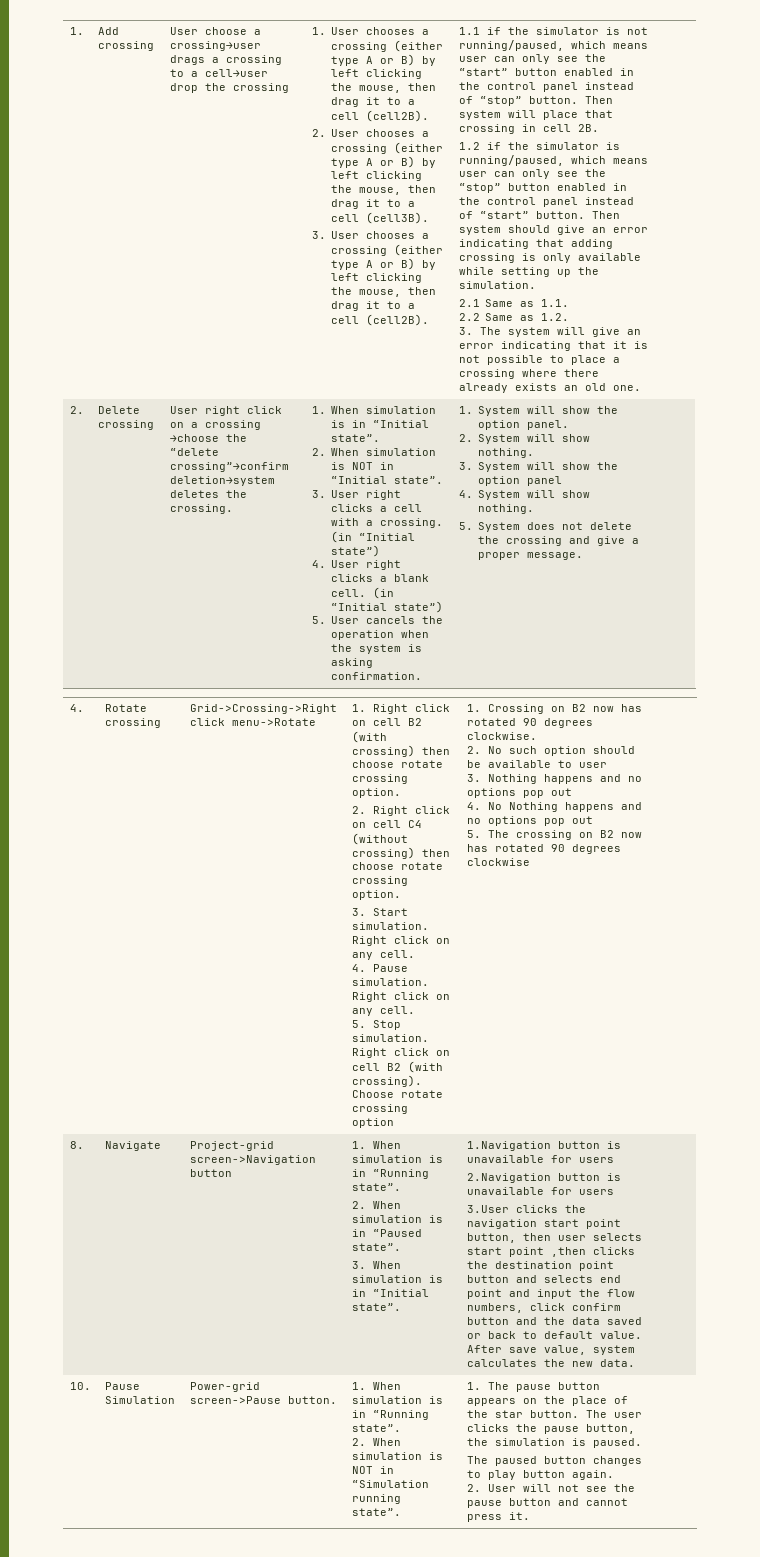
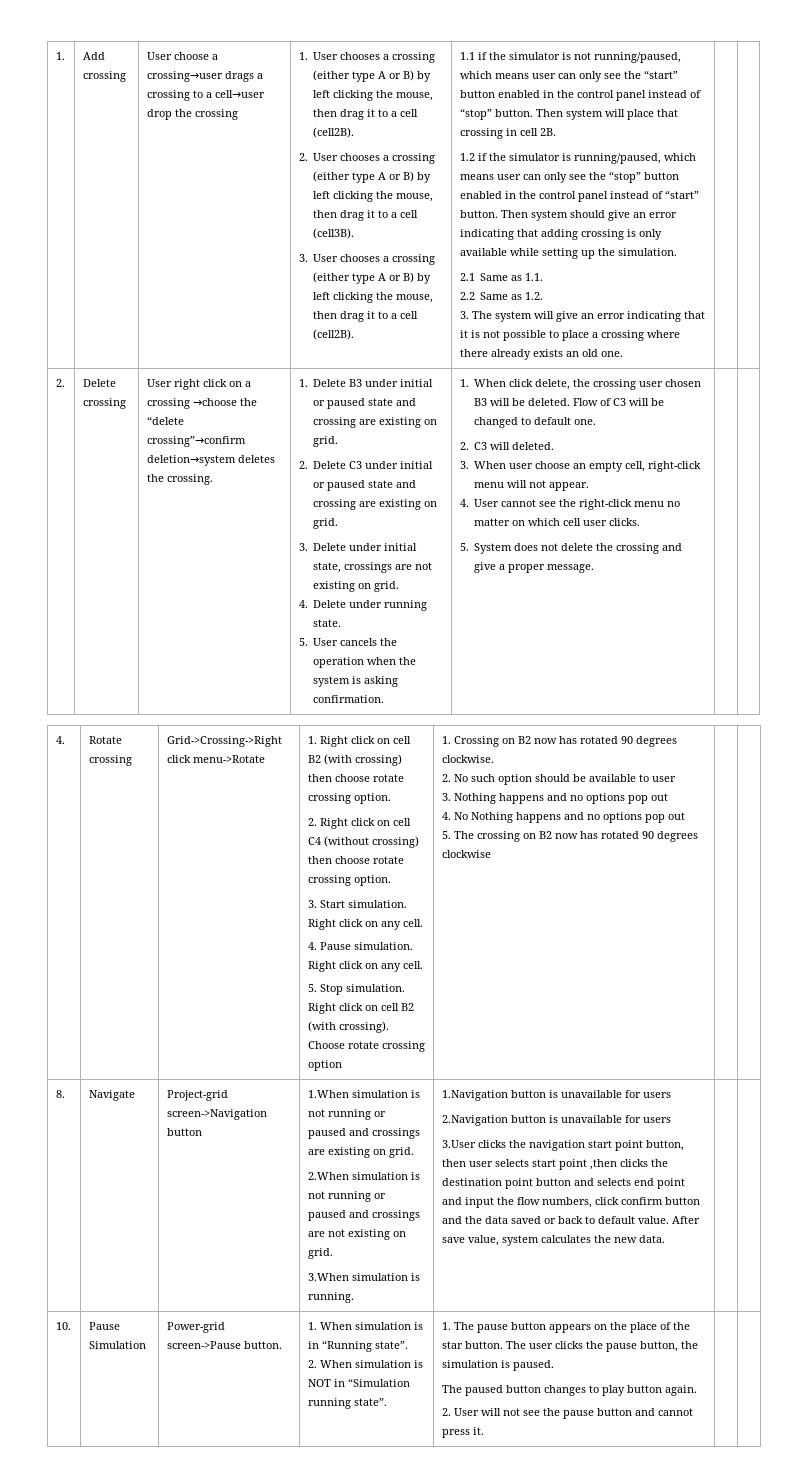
[331,406,437,414] [331,420,430,428] [331,434,381,442] [311,448,437,456] [331,462,395,470] [331,476,444,484] [311,490,402,500] [331,504,423,512] [331,518,444,528] [331,531,416,543] [331,545,381,557] [311,560,402,570] [331,574,430,582] [331,587,395,599] [331,601,444,613] When simulation is in “Initial state”. // 2. When simulation is NOT in “Initial state”. // 3. User right clicks a cell with a crossing. (in “Initial state”) // 4. User right clicks a blank cell. (in “Initial state”) -> [313,379,434,387] [313,398,417,409] [313,417,438,428] [313,436,339,447] [298,461,434,469] [313,480,417,491] [313,499,438,510] [313,518,339,529] [298,543,418,551] [313,562,433,573] [313,581,400,592] [298,600,428,611] [313,619,342,627] Delete B3 under initial or paused state and crossing are existing on grid. // 2. Delete C3 under initial or paused state and crossing are existing on grid. // 3. Delete under initial state, crossings are not existing on grid. // 4. Delete under running state.
[478,406,619,416] [478,420,570,430] [458,434,591,444] [478,448,535,458] [458,462,619,472] [478,476,563,486] [458,490,591,500] [478,504,535,514] System will show the option panel. // 2. System will show nothing. // 3. System will show the option panel // 4. System will show nothing. -> [474,379,702,390] [474,398,665,406] [474,417,597,428] [459,442,555,450] [459,461,702,472] [474,480,590,491] [459,499,681,510] [474,518,641,526] When click delete, the crossing user chosen B3 will be deleted. Flow of C3 will be changed to default one. // 2. C3 will deleted. // 3. When user choose an empty cell, right-click menu will not appear. // 4. User cannot see the right-click menu no matter on which cell user clicks.
[351,1141,401,1149] [351,1155,443,1163] [351,1169,429,1179] [351,1183,401,1191] [351,1201,401,1209] [351,1215,443,1223] [351,1229,422,1237] [351,1243,401,1251] [351,1261,401,1269] [351,1275,443,1283] [351,1289,429,1297] [351,1303,401,1311] 1. When simulation is in “Running state”. // 2. When simulation is in “Paused state”. // 3. When simulation is in “Initial state”. -> [307,1090,420,1098] [307,1109,386,1120] [307,1128,420,1139] [307,1147,414,1158] [307,1172,420,1180] [307,1191,386,1202] [307,1210,420,1221] [307,1229,406,1240] [307,1248,333,1259] [307,1273,420,1281] [307,1292,354,1303] 1.When simulation is not running or paused and crossings are existing on grid. // 2.When simulation is not running or paused and crossings are not existing on grid. // 3.When simulation is running.

